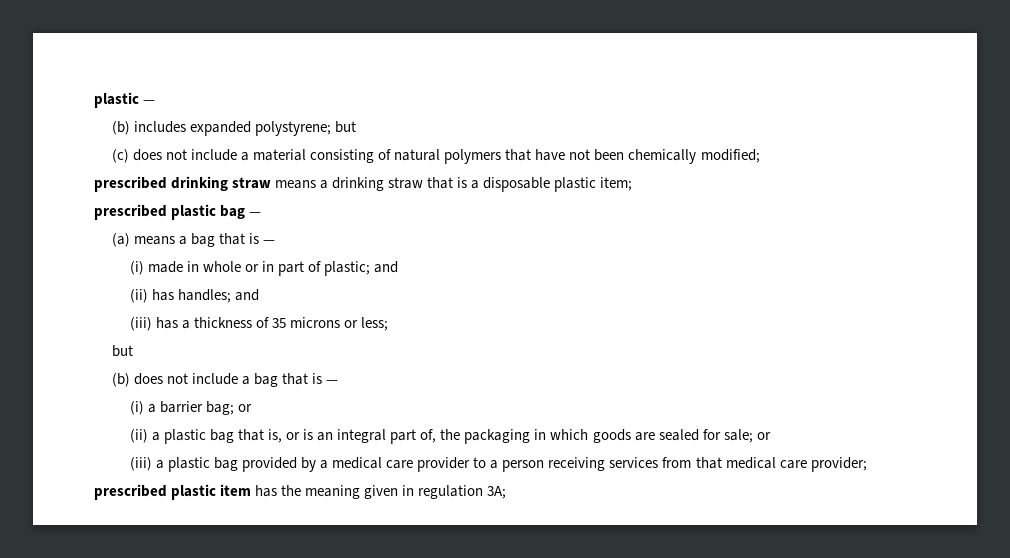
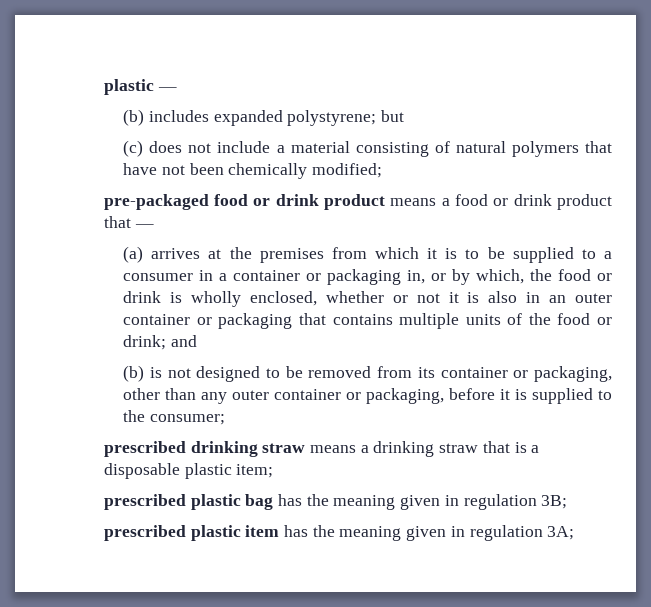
(760, 156) none -> [103,194,612,210] [103,216,154,228] [123,246,612,263] [123,269,613,285] [123,291,612,307] [123,313,613,329] [123,335,197,350] [123,365,612,382] [123,388,613,404] [123,410,225,425] // pre-packaged food or drink product means a food or drink product that — // (a) arrives at the premises from which it is to be supplied to a consumer in a container or packaging in, or by which, the food or drink is wholly enclosed, whether or not it is also in an outer container or packaging that contains multiple units of the food or drink; and // (b) is not designed to be removed from its container or packaging, other than any outer container or packaging, before it is supplied to the consumer;
[249,212,262,216] [111,233,276,247] [129,261,399,276] [129,289,259,303] [129,317,389,331] [111,345,133,357] [111,373,339,387] [129,401,252,415] [129,429,771,444] [129,457,867,472] — // (a) means a bag that is — // (i) made in whole or in part of plastic; and // (ii) has handles; and // (iii) has a thickness of 35 microns or less; // but // (b) does not include a bag that is — // (i) a barrier bag; or // (ii) a plastic bag that is, or is an integral part of, the packaging in which goods are sealed for sale; or // (iii) a plastic bag provided by a medical care provider to a person receiving services from that medical care provider; -> [277,494,568,510] has the meaning given in regulation 3B;

